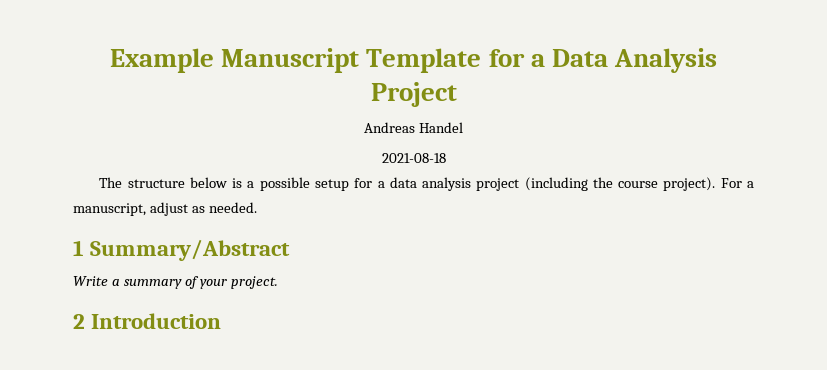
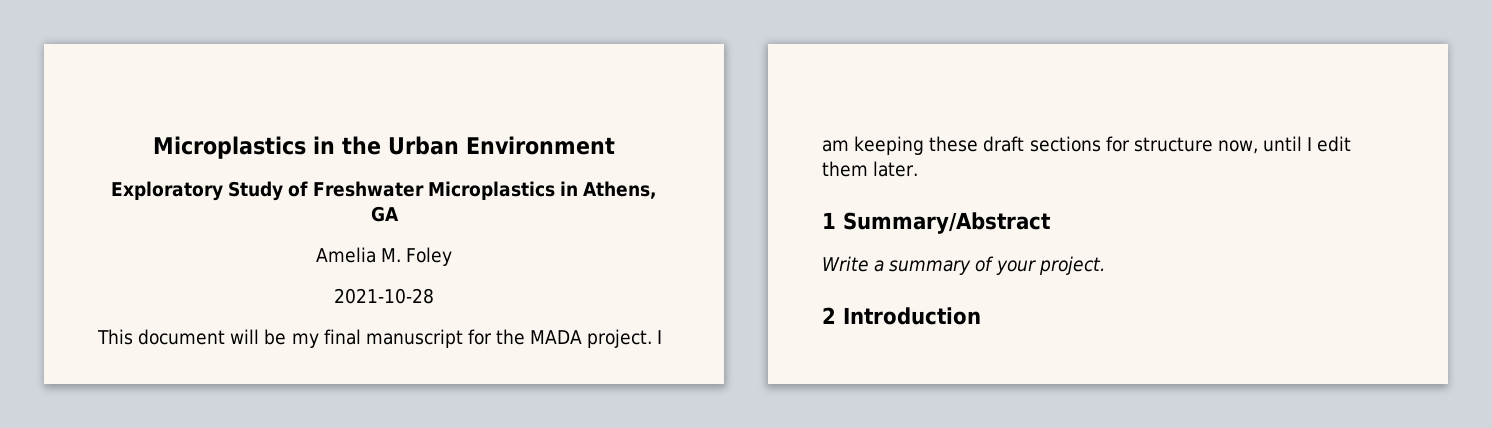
[110,48,717,73] [370,82,457,107] [364,122,463,133] [381,153,446,163] [99,177,755,191] [73,202,257,216] Example Manuscript Template for a Data Analysis Project // Andreas Handel // 2021-08-18 // The structure below is a possible setup for a data analysis project (including the course project). For a manuscript, adjust as needed. -> [153,136,615,159] [111,181,657,201] [370,206,399,222] [315,247,453,266] [334,288,434,304] [97,329,663,348] [822,136,1352,155] [822,161,919,177] Microplastics in the Urban Environment // Exploratory Study of Freshwater Microplastics in Athens, GA // Amelia M. Foley // 2021-10-28 // This document will be my final manuscript for the MADA project. I am keeping these draft sections for structure now, until I edit them later.

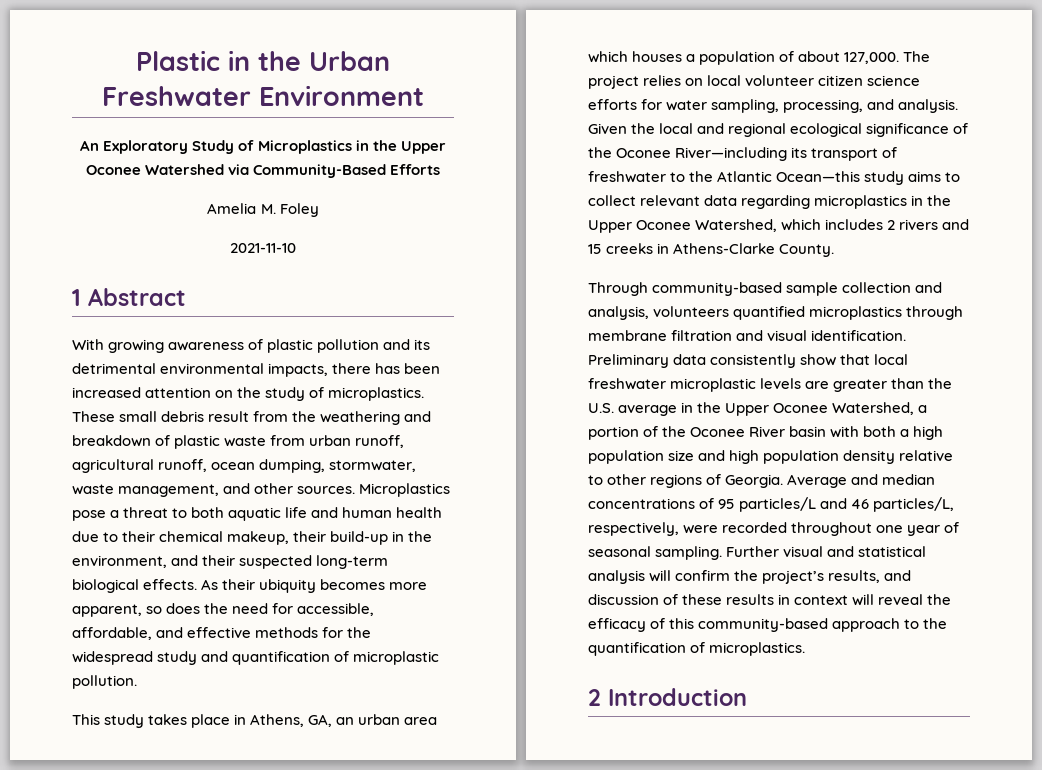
[153,136,615,159] [111,181,657,201] [370,206,399,222] [315,247,453,266] [334,288,434,304] [97,329,663,348] [822,136,1352,155] [822,161,919,177] [822,212,1051,234] [822,256,1105,275] Microplastics in the Urban Environment // Exploratory Study of Freshwater Microplastics in Athens, GA // Amelia M. Foley // 2021-10-28 // This document will be my final manuscript for the MADA project. I am keeping these draft sections for structure now, until I edit them later. // 1 Summary/Abstract // Write a summary of your project. -> [136,50,390,71] [102,85,424,106] [80,140,446,154] [85,164,441,178] [207,203,319,217] [230,243,296,253] [72,288,186,306] [72,339,431,353] [72,363,441,377] [72,387,425,401] [72,411,432,425] [72,435,405,449] [72,459,417,473] [72,483,451,497] [72,507,443,521] [72,531,433,545] [72,555,389,569] [72,579,428,593] [72,603,375,617] [72,627,372,640] [72,651,440,665] [72,675,137,689] [72,714,438,728] [588,51,931,65] [588,75,921,89] [588,99,959,113] [588,123,969,137] [588,147,898,161] [588,171,961,185] [588,195,952,209] [588,219,970,233] [588,243,835,257] [588,282,943,296] [588,306,964,320] [588,330,907,341] [588,354,909,368] [588,378,953,392] [588,402,928,416] [588,426,944,440] [588,450,954,464] [588,474,936,488] [588,497,955,512] [588,522,960,536] [588,546,927,560] [588,570,912,584] [588,594,952,606] [588,618,948,632] [588,642,806,656] Plastic in the Urban Freshwater Environment // An Exploratory Study of Microplastics in the Upper Oconee Watershed via Community-Based Efforts // Amelia M. Foley // 2021-11-10 // 1 Abstract // With growing awareness of plastic pollution and its detrimental environmental impacts, there has been increased attention on the study of microplastics. These small debris result from the weathering and breakdown of plastic waste from urban runoff, agricultural runoff, ocean dumping, stormwater, waste management, and other sources. Microplastics pose a threat to both aquatic life and human health due to their chemical makeup, their build-up in the environment, and their suspected long-term biological effects. As their ubiquity becomes more apparent, so does the need for accessible, affordable, and effective methods for the widespread study and quantification of microplastic pollution. // This study takes place in Athens, GA, an urban area which houses a population of about 127,000. The project relies on local volunteer citizen science efforts for water sampling, processing, and analysis. Given the local and regional ecological significance of the Oconee River—including its transport of freshwater to the Atlantic Ocean—this study aims to collect relevant data regarding microplastics in the Upper Oconee Watershed, which includes 2 rivers and 15 creeks in Athens-Clarke County. // Through community-based sample collection and analysis, volunteers quantified microplastics through membrane filtration and visual identification. Preliminary data consistently show that local freshwater microplastic levels are greater than the U.S. average in the Upper Oconee Watershed, a portion of the Oconee River basin with both a high population size and high population density relative to other regions of Georgia. Average and median concentrations of 95 particles/L and 46 particles/L, respectively, were recorded throughout one year of seasonal sampling. Further visual and statistical analysis will confirm the project’s results, and discussion of these results in context will reveal the efficacy of this community-based approach to the quantification of microplastics.

